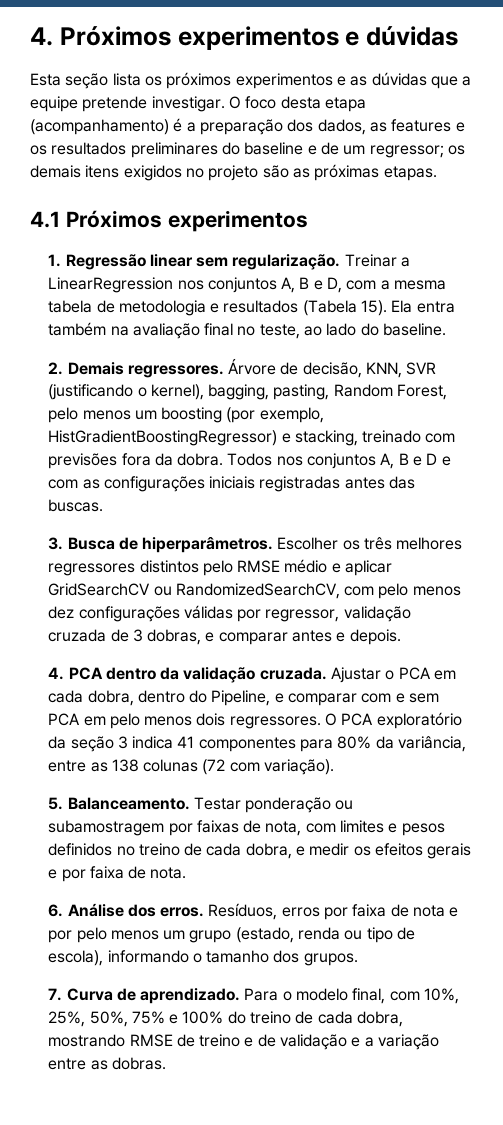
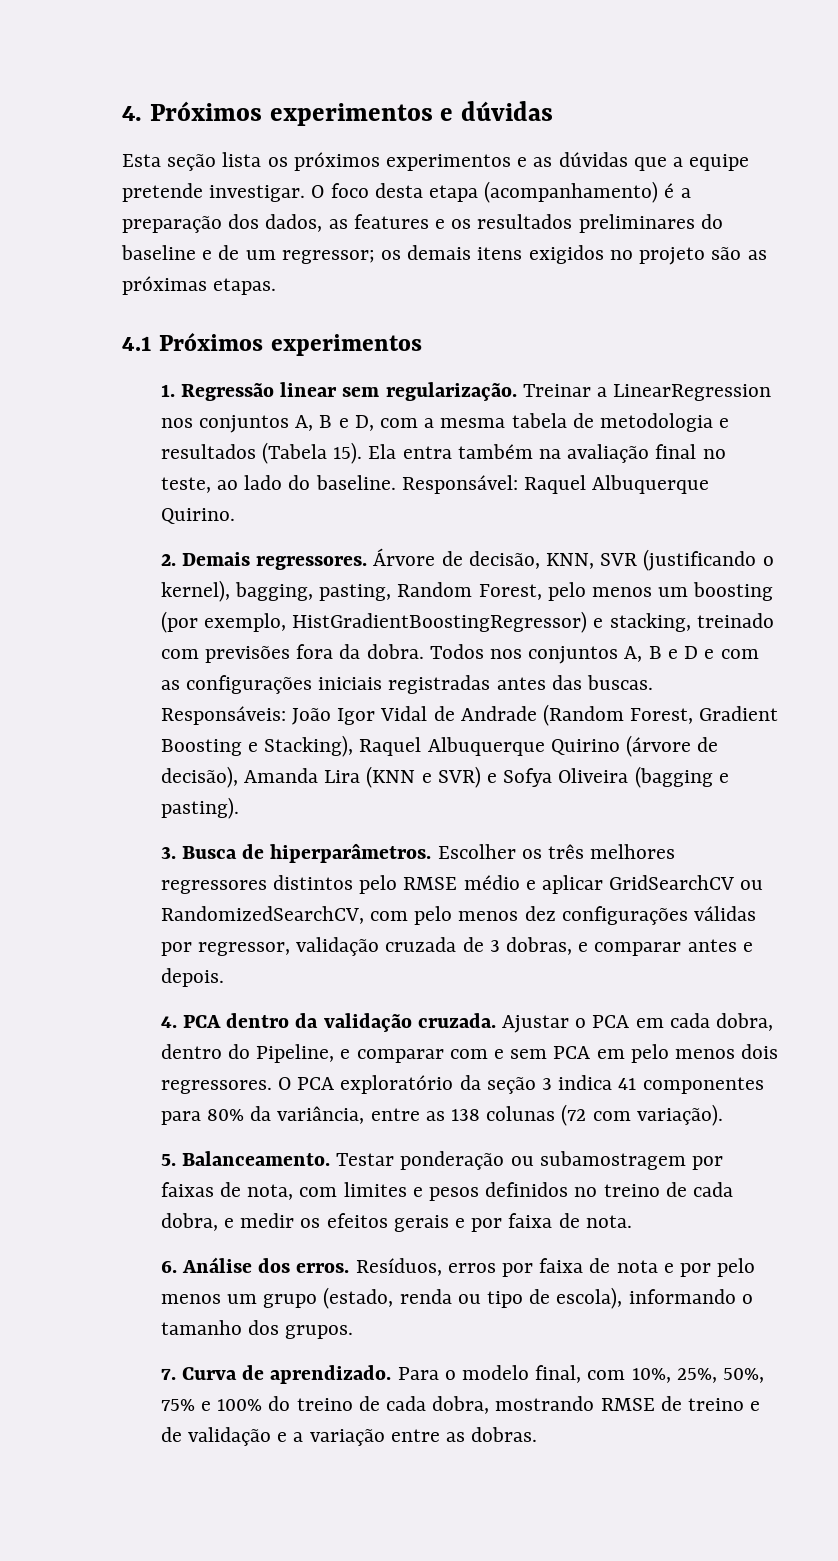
(447, 329) none -> [401,475,710,494] [160,508,235,524] Responsável: Raquel Albuquerque Quirino.
(104, 505) none -> [160,704,779,726] [160,735,719,757] [160,766,729,788] [160,797,239,819] Responsáveis: João Igor Vidal de Andrade (Random Forest, Gradient Boosting e Stacking), Raquel Albuquerque Quirino (árvore de decisão), Amanda Lira (KNN e SVR) e Sofya Oliveira (bagging e pasting).

